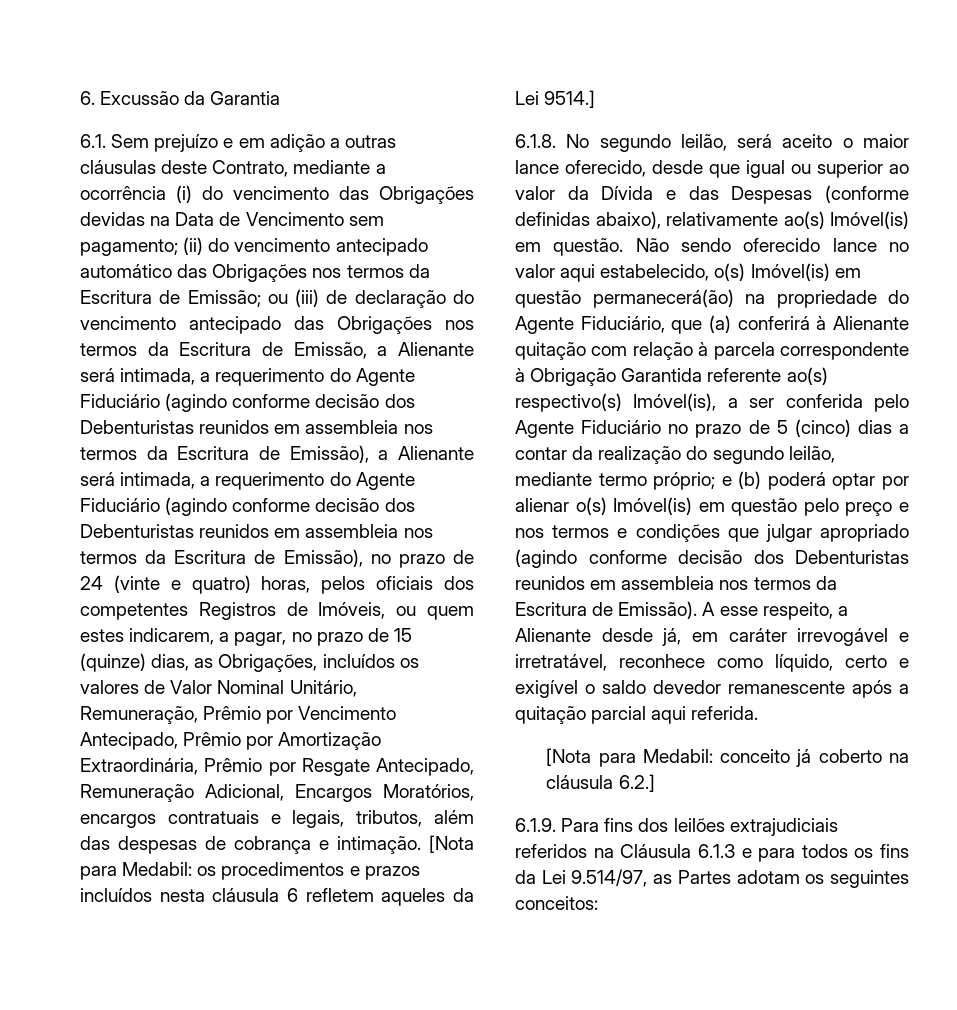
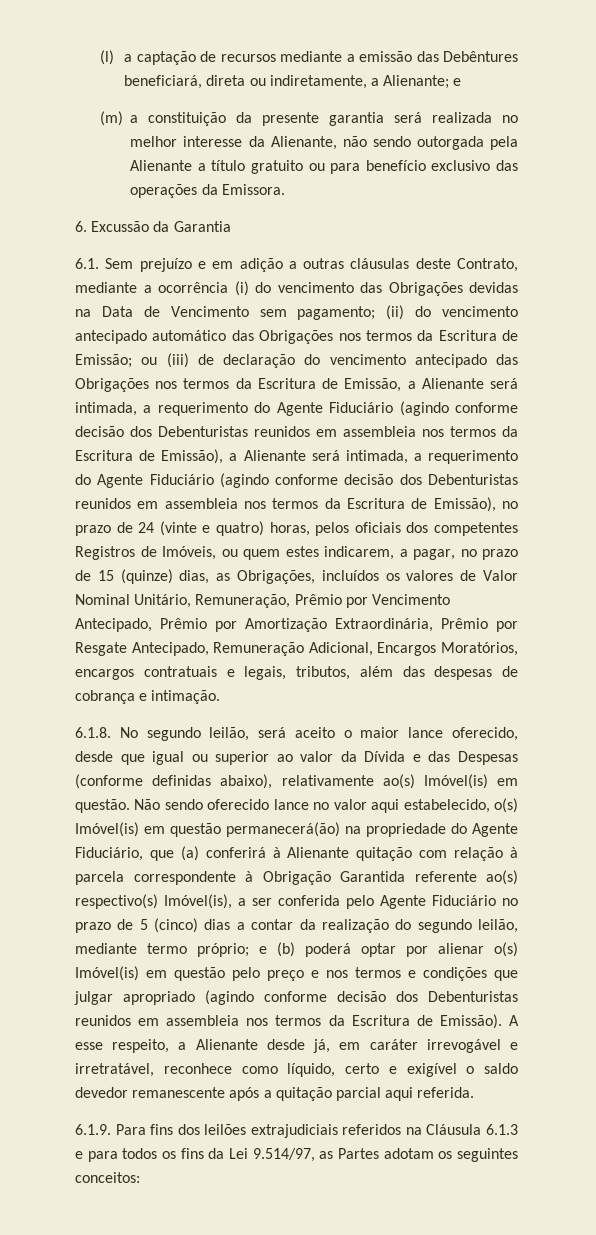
(80, 98) none -> [99,50,518,65] [124,75,462,89] [99,111,518,126] [130,136,518,150] [130,160,518,174] [130,184,285,198] (l) a captação de recursos mediante a emissão das Debêntures beneficiará, direta ou indiretamente, a Alienante; e // (m) a constituição da presente garantia será realizada no melhor interesse da Alienante, não sendo outorgada pela Alienante a título gratuito ou para benefício exclusivo das operações da Emissora. //
[429,835,474,853] [80,862,420,880] [80,888,475,906] [515,90,596,108] [Nota para Medabil: os procedimentos e prazos incluídos nesta cláusula 6 refletem aqueles da Lei 9514.] -> (221, 697) none
[546,748,909,767] [546,774,655,792] // [Nota para Medabil: conceito já coberto na cláusula 6.2.] -> (475, 1092) none

